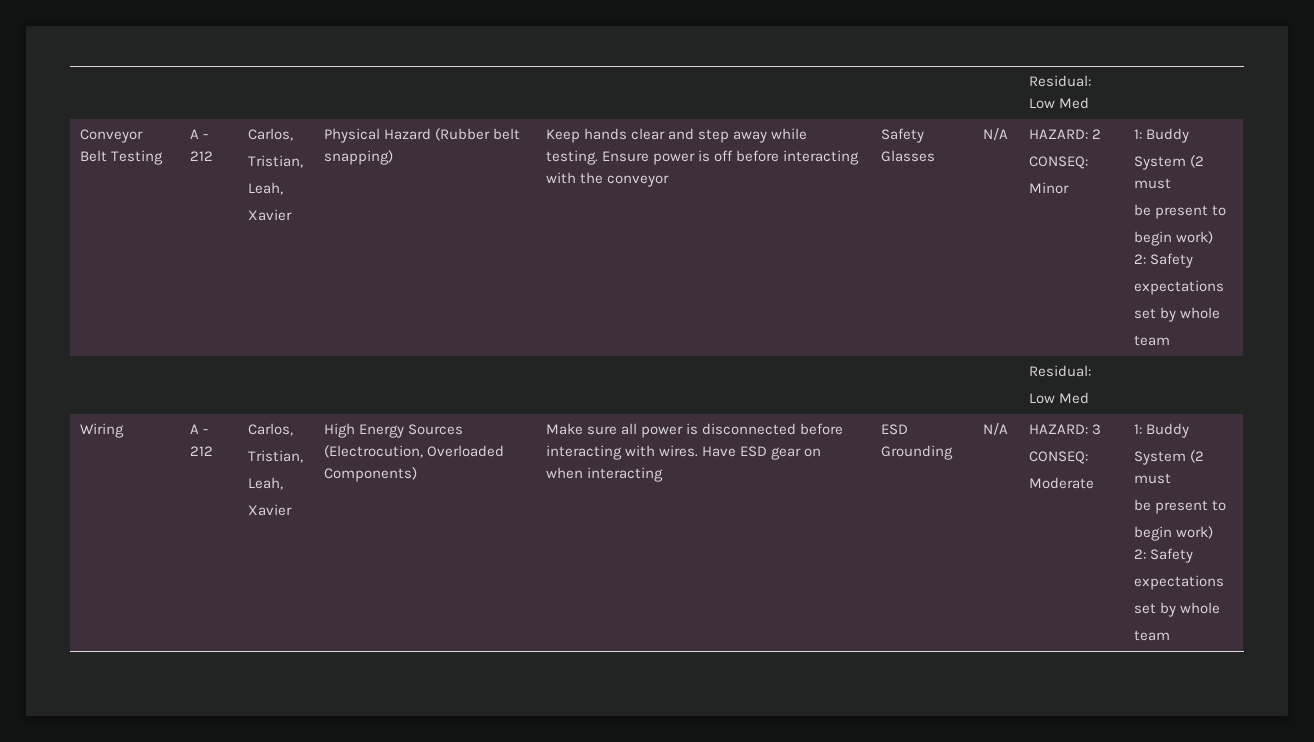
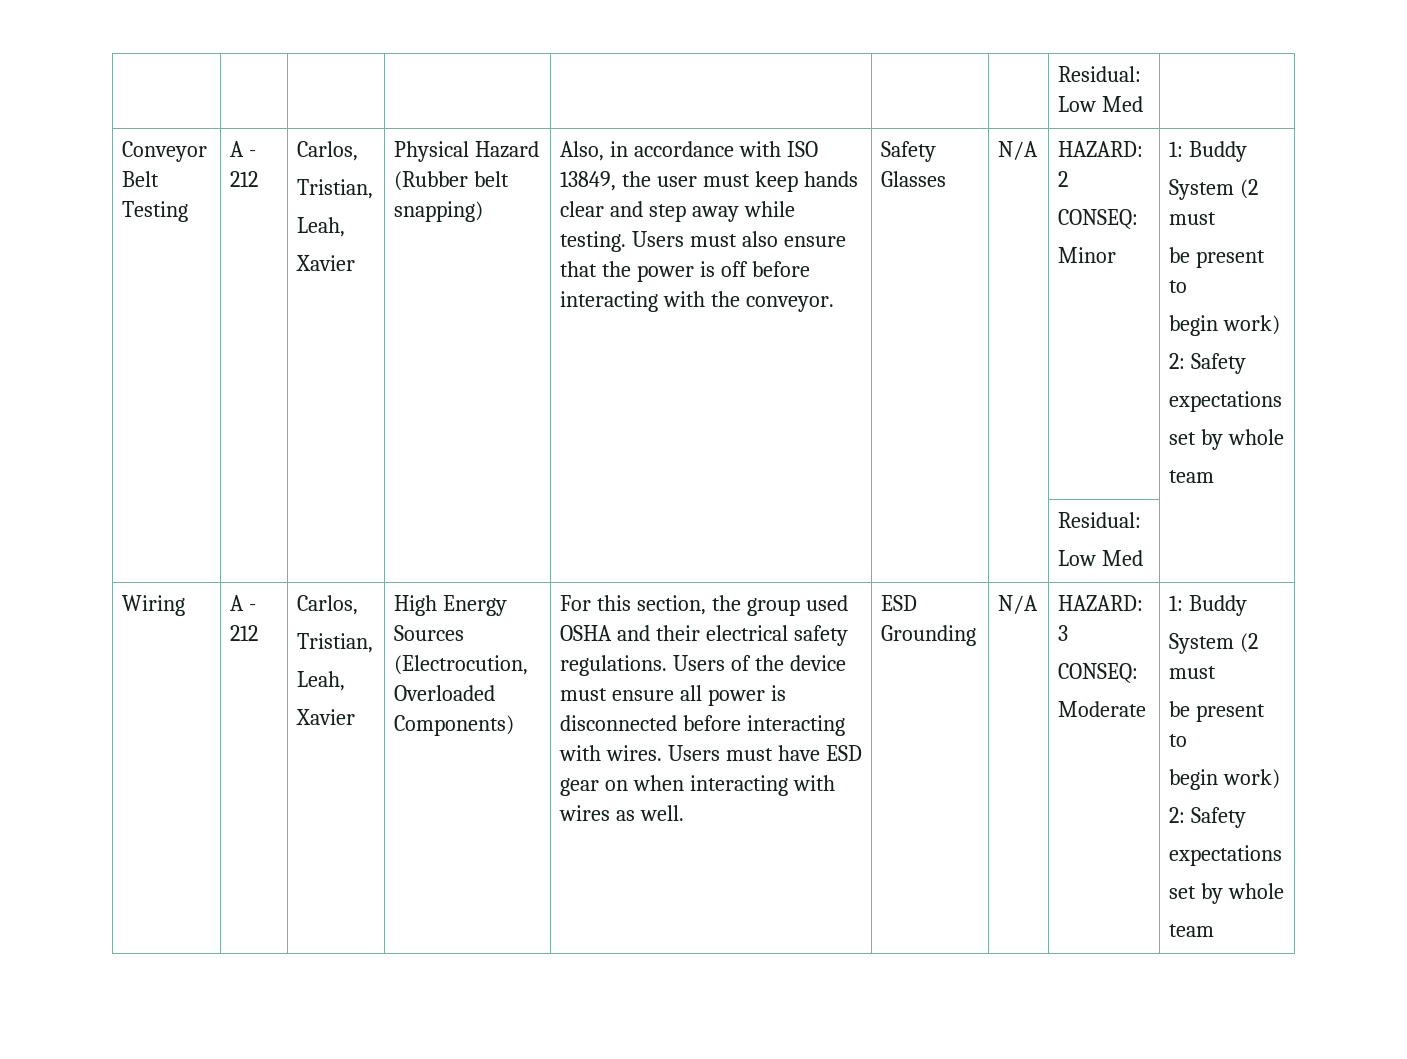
[545,129,580,143] Keep -> [560,141,818,161] [560,171,798,192] Also, in accordance with ISO 13849, the user must keep
[601,151,649,162] Ensure -> [632,231,846,247] [560,261,632,277] Users must also ensure that the
[606,175,669,187] conveyor -> [745,296,834,312] conveyor.
[545,423,617,435] Make sure -> [560,595,848,616] [560,625,848,646] [560,655,846,676] [560,688,675,701] For this section, the group used OSHA and their electrical safety regulations. Users of the device must ensure
[702,446,737,457] Have -> [667,745,820,761] Users must have
(663, 474) none -> [792,775,835,791] [559,805,684,821] with wires as well.

